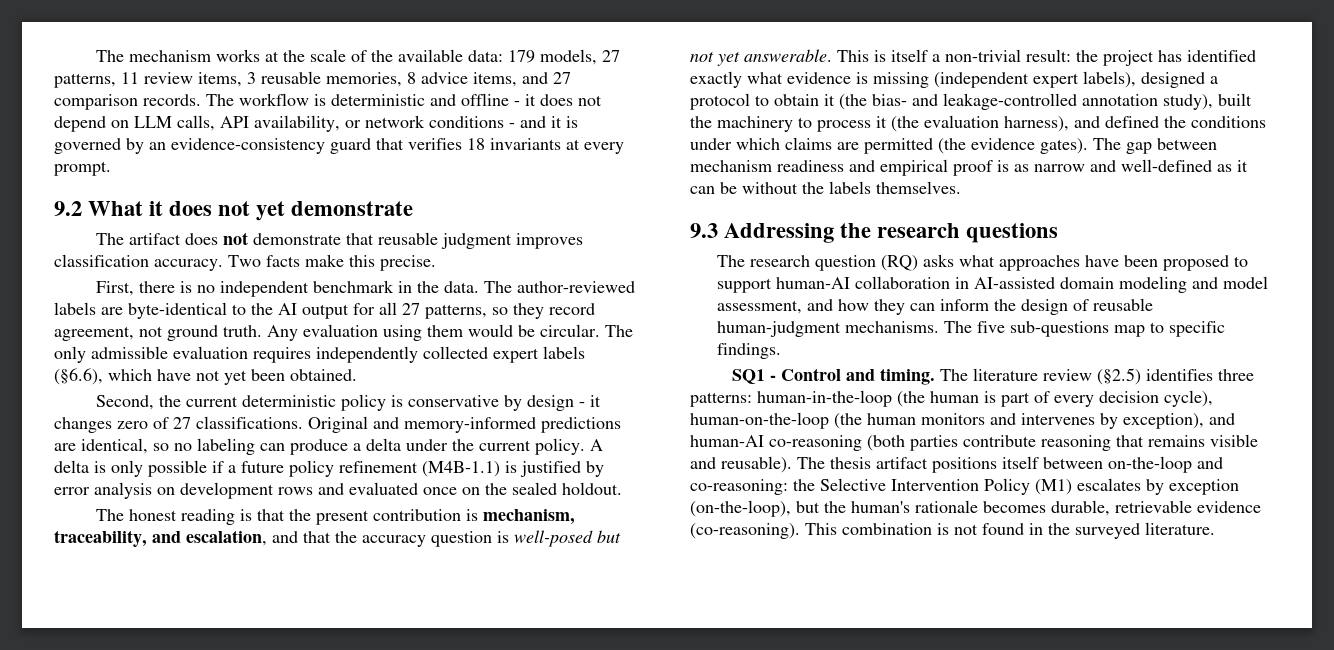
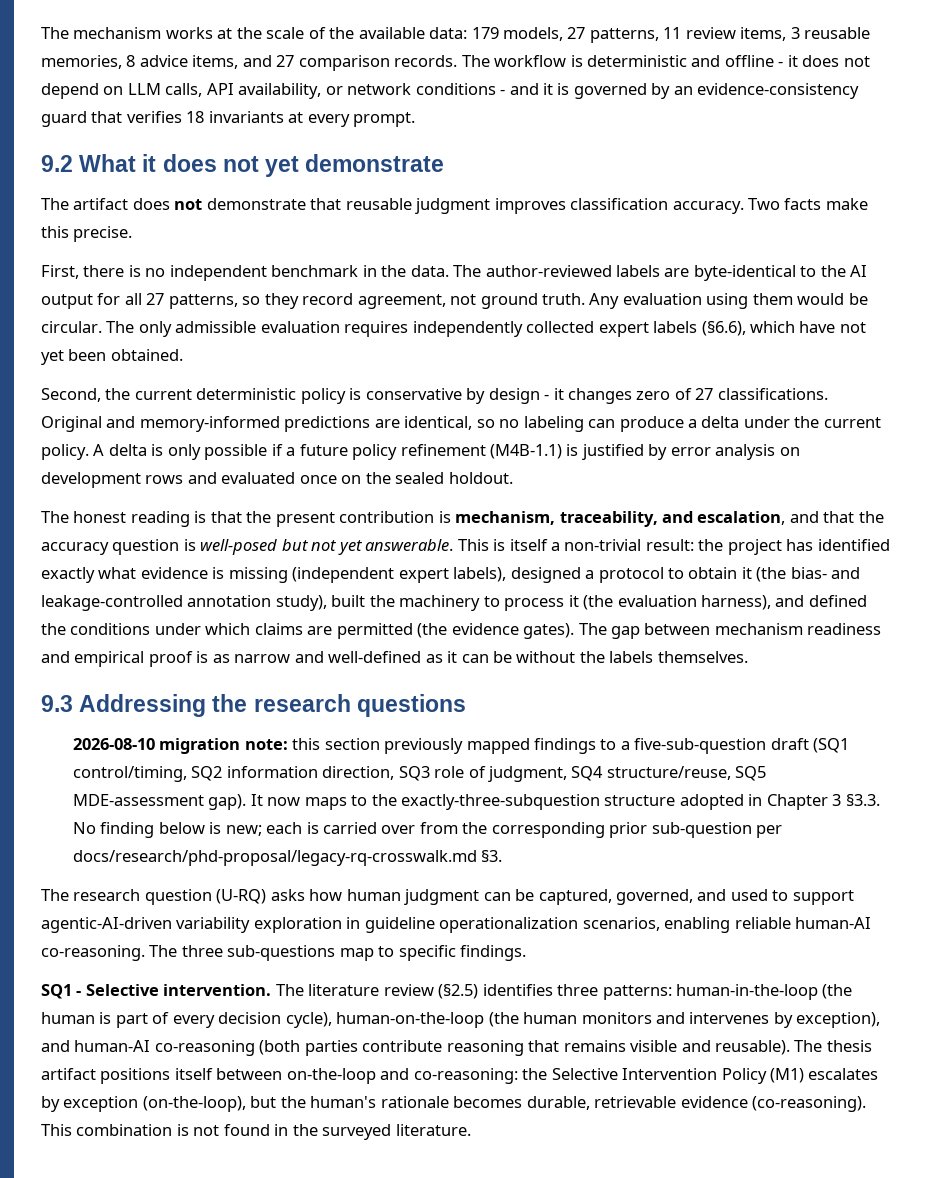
[717,254,1249,271] [717,276,1269,293] [717,298,1154,315] [717,321,1006,337] The research question (RQ) asks what approaches have been proposed to support human-AI collaboration in AI-assisted domain modeling and model assessment, and how they can inform the design of reusable human-judgment mechanisms. The five -> [72,738,850,754] [72,766,767,782] [72,794,880,810] [72,822,783,838] [72,850,503,866] [41,889,854,905] [41,917,872,933] [41,945,223,961] 2026-08-10 migration note: this section previously mapped findings to a five-sub-question draft (SQ1 control/timing, SQ2 information direction, SQ3 role of judgment, SQ4 structure/reuse, SQ5 MDE-assessment gap). It now maps to the exactly-three-subquestion structure adopted in Chapter 3 §3.3. No finding below is new; each is carried over from the corresponding prior sub-question per docs/research/phd-proposal/legacy-rq-crosswalk.md §3. // The research question (U-RQ) asks how human judgment can be captured, governed, and used to support agentic-AI-driven variability exploration in guideline operationalization scenarios, enabling reliable human-AI co-reasoning. The three
[780,368,935,385] Control and timing. -> [85,984,272,996] Selective intervention.

